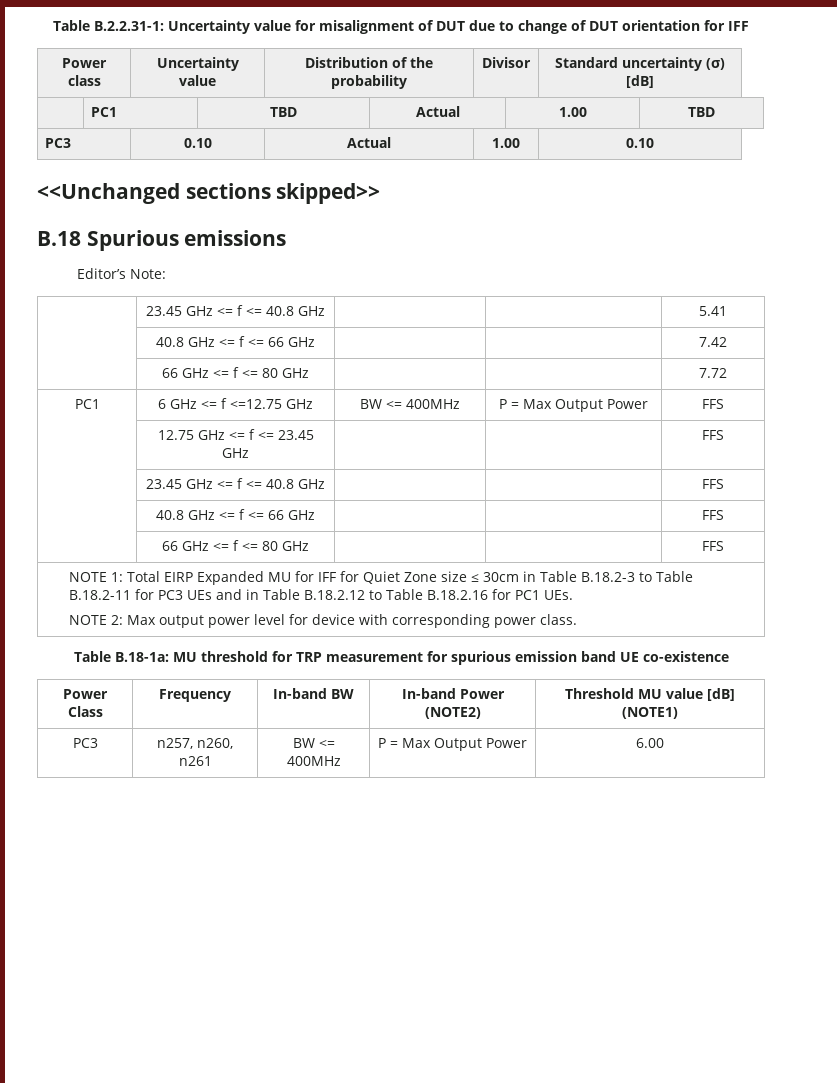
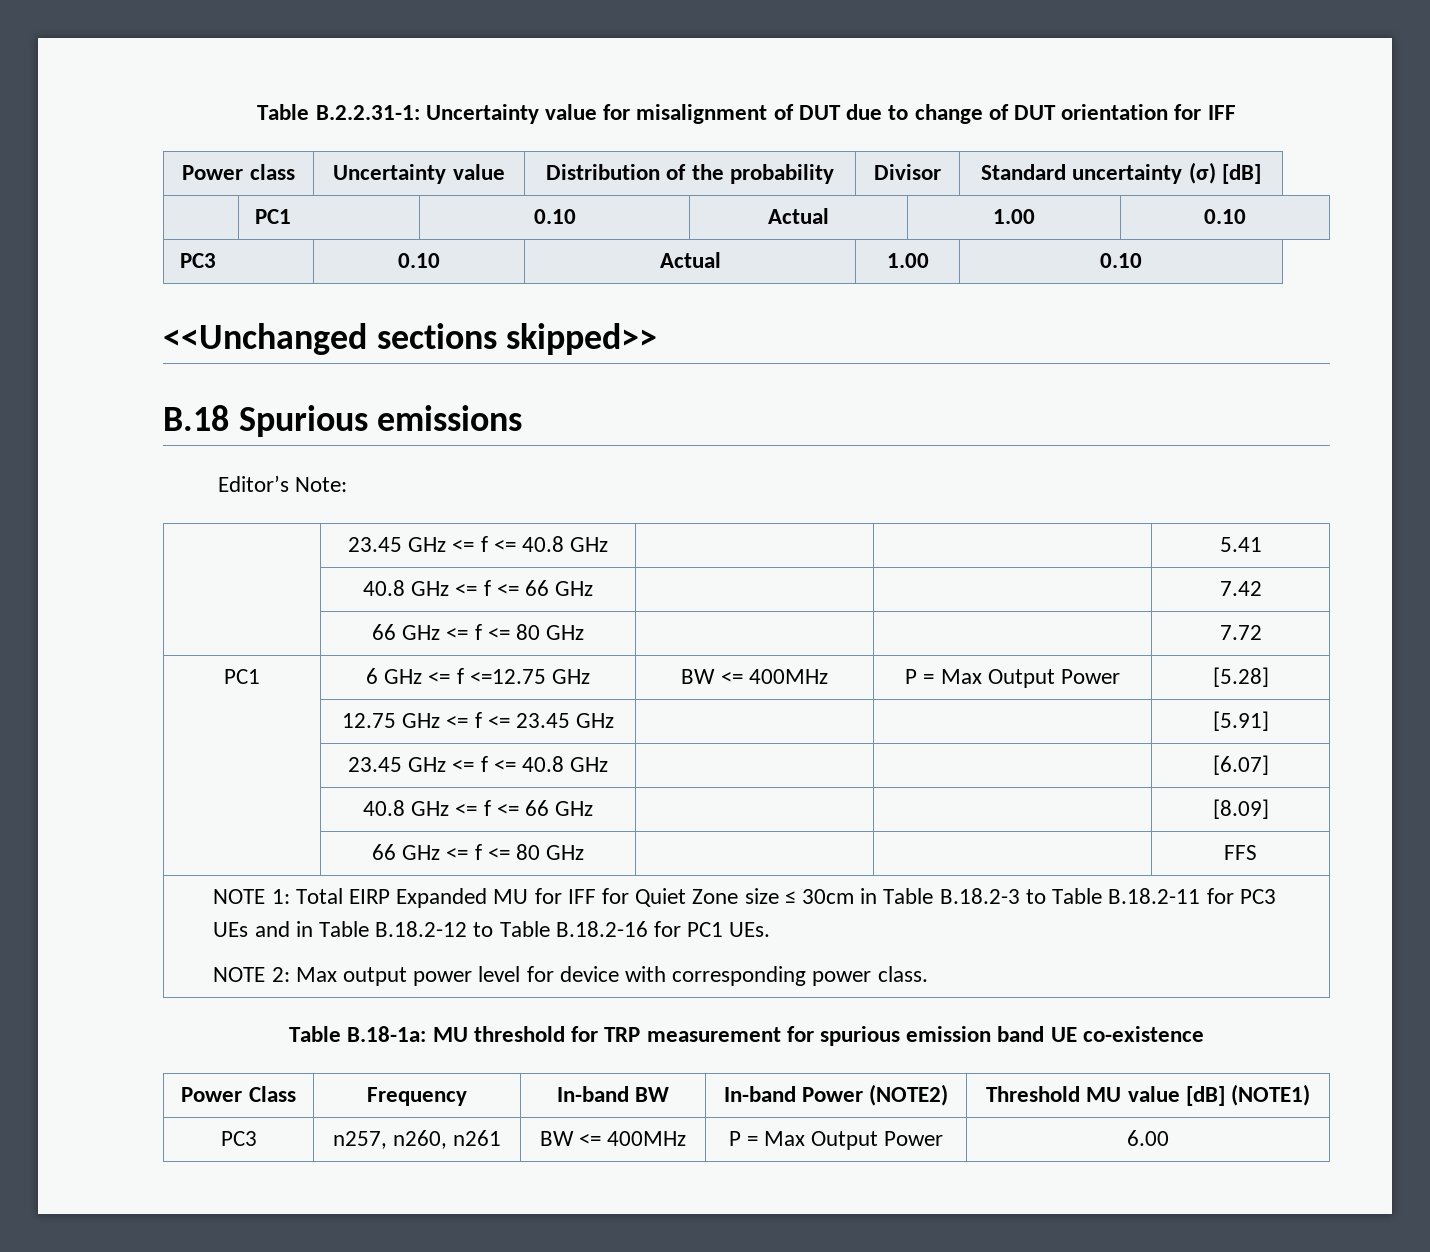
[270,107,297,117] [415,106,460,117] [558,107,587,117] [688,107,715,117] TBD | Actual | 1.00 | TBD -> [533,209,576,224] [768,208,829,224] [993,209,1035,224] [1204,209,1246,224] 0.10 | Actual | 1.00 | 0.10
[702,399,724,409] FFS -> [1212,667,1269,687] [5.28]
[702,430,724,440] [146,478,325,489] [702,479,724,489] [156,509,315,520] [702,510,724,520] FFS // | 23.45 GHz <= f <= 40.8 GHz | | | FFS // | 40.8 GHz <= f <= 66 GHz | | | FFS -> [1212,711,1269,731] [347,756,609,772] [1212,755,1269,775] [362,800,594,816] [1212,799,1269,819] [5.91] // | 23.45 GHz <= f <= 40.8 GHz | | | [6.07] // | 40.8 GHz <= f <= 66 GHz | | | [8.09]
[303,589,488,600] B.18.2.12 to Table B.18.2.16 -> [375,921,648,937] B.18.2-12 to Table B.18.2-16

